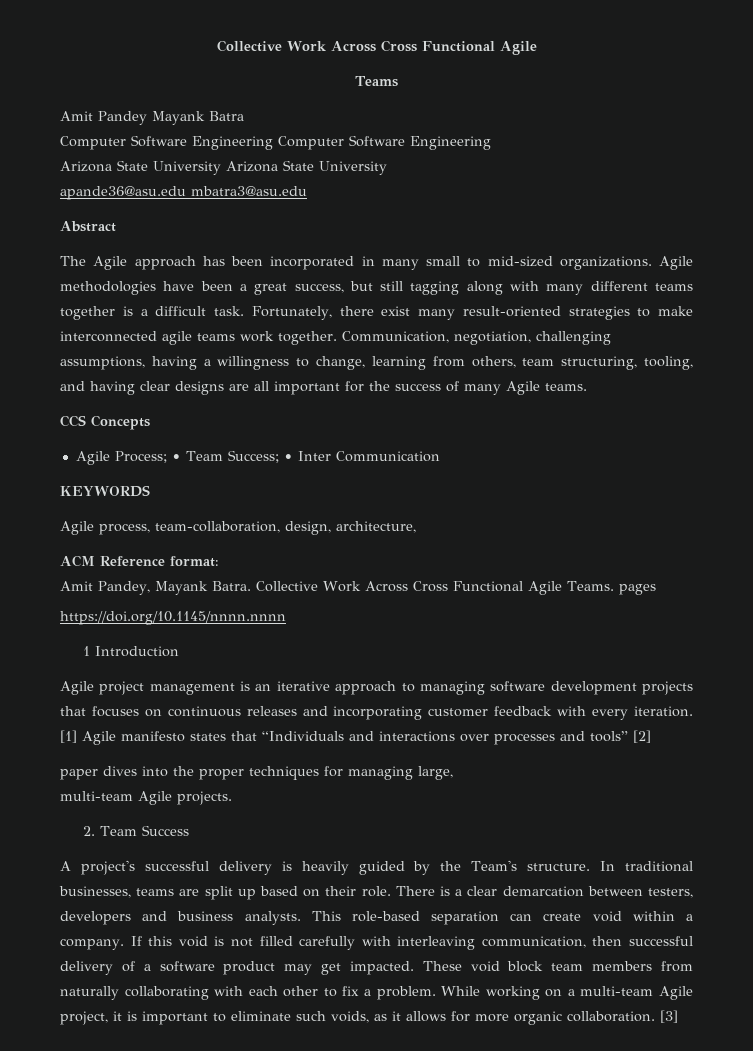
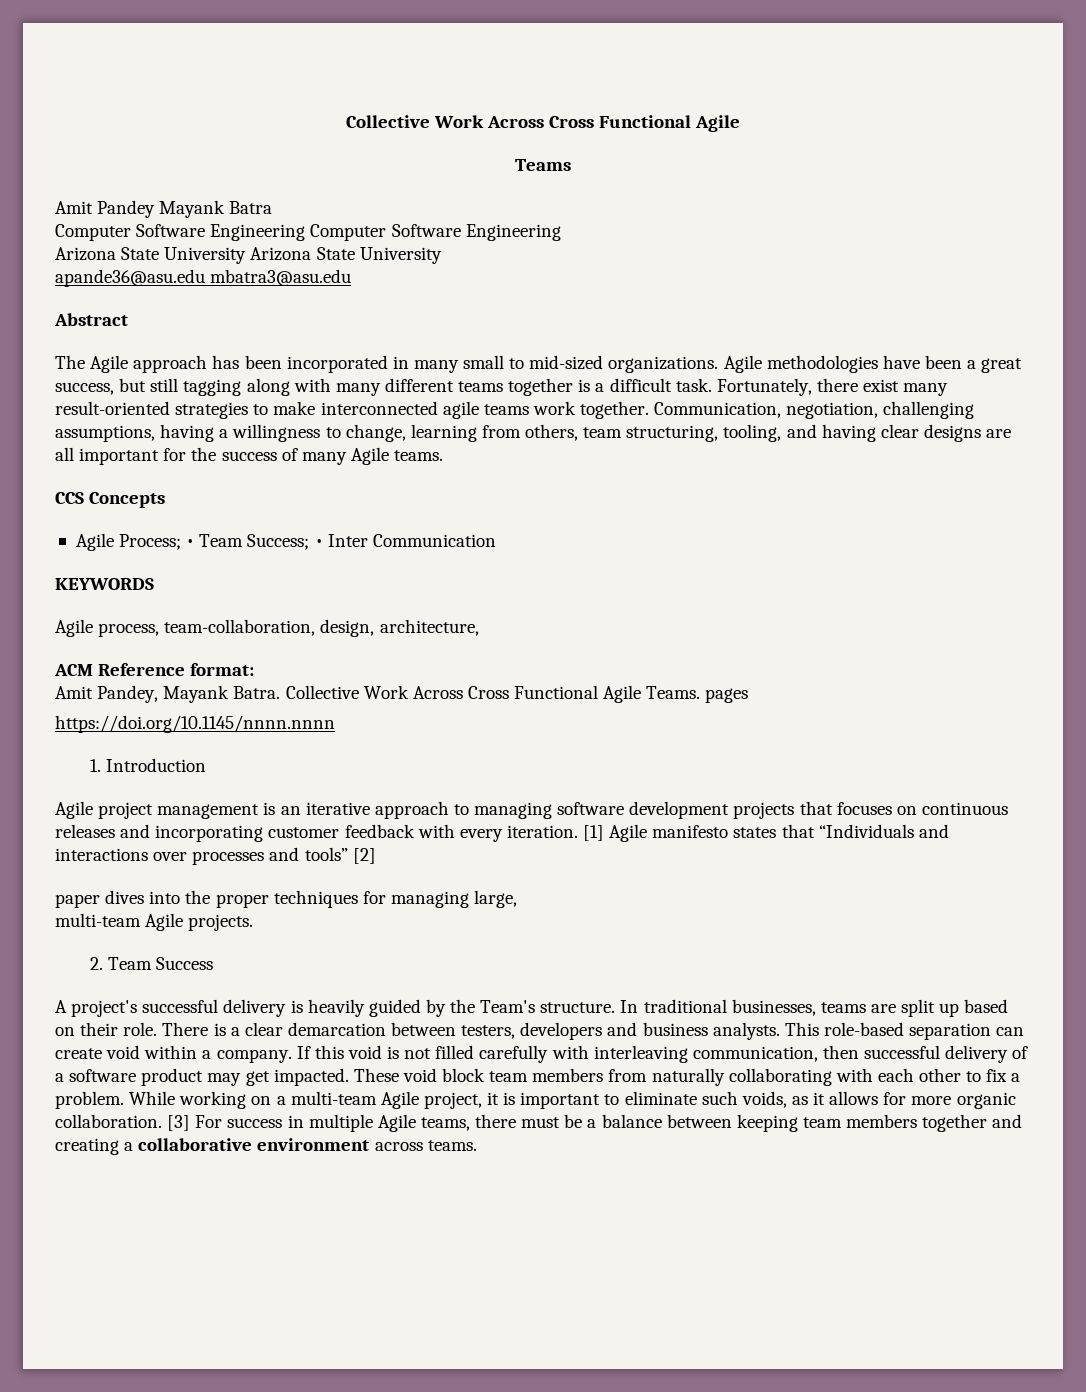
[83,646,91,656] 1 -> [89,759,101,772] 1.
(678, 1016) none -> [195,1114,1023,1132] [55,1138,477,1155] For success in multiple Agile teams, there must be a balance between keeping team members together and creating a collaborative environment across teams.

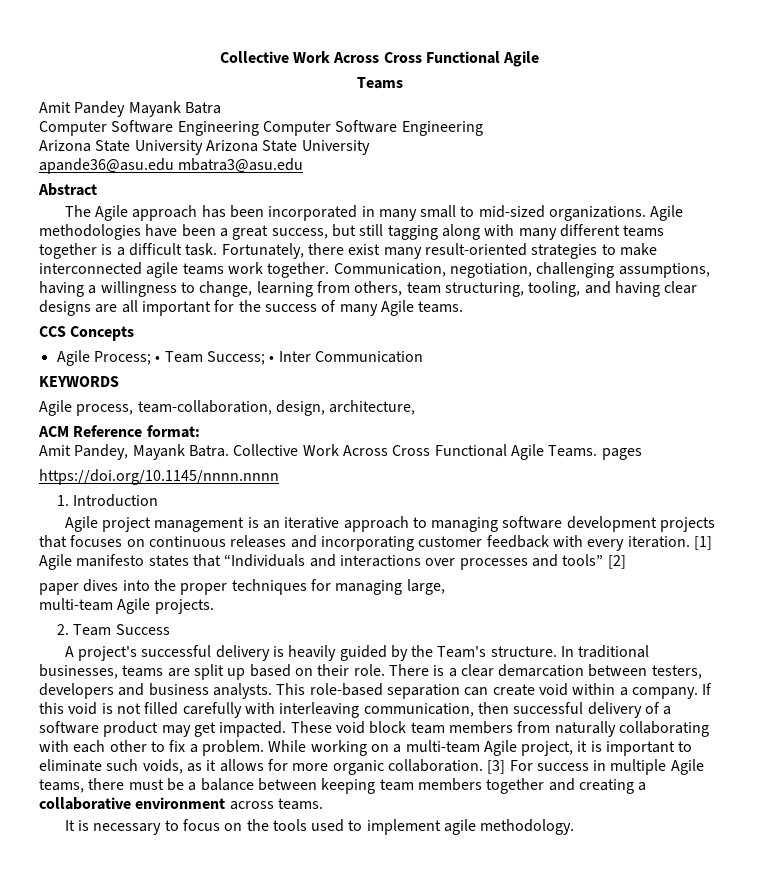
(477, 1145) none -> [64,819,575,835] // It is necessary to focus on the tools used to implement agile methodology.

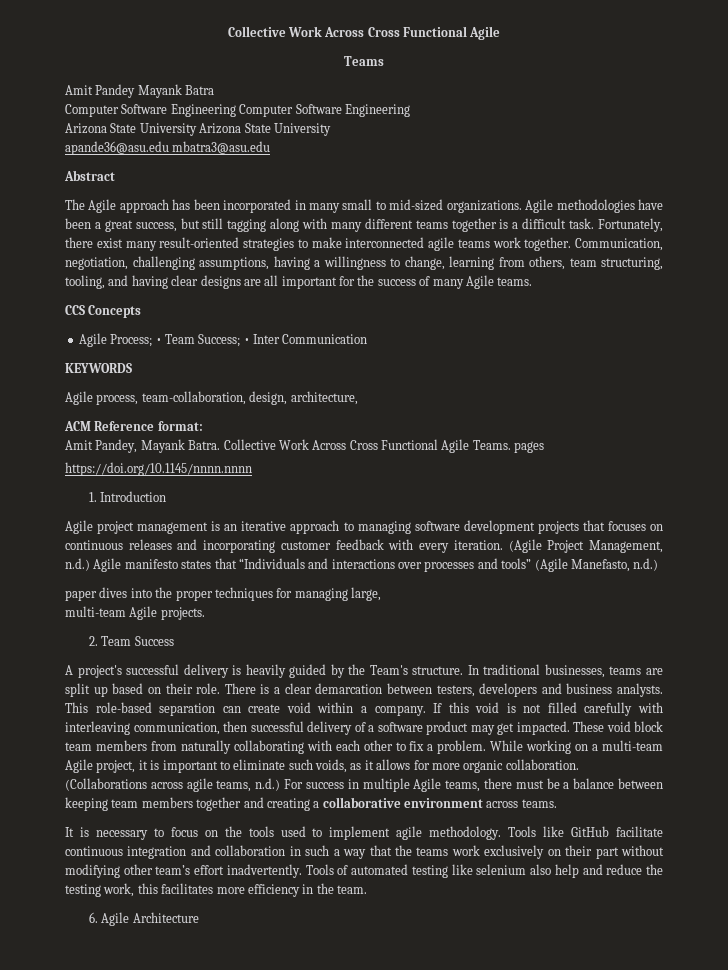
[693,536,712,550] [1] -> [508,539,664,553] [65,558,90,571] (Agile Project Management, n.d.)
[607,555,626,569] [2] -> [534,558,659,572] (Agile Manefasto, n.d.)
[487,760,506,774] [3] -> [65,778,281,792] (Collaborations across agile teams, n.d.)
(575, 827) none -> [508,826,663,837] [65,845,664,859] [65,864,664,878] [65,883,367,897] [89,912,199,926] Tools like GitHub facilitate continuous integration and collaboration in such a way that the teams work exclusively on their part without modifying other team’s effort inadvertently. Tools of automated testing like selenium also help and reduce the testing work, this facilitates more efficiency in the team. // 6. Agile Architecture

